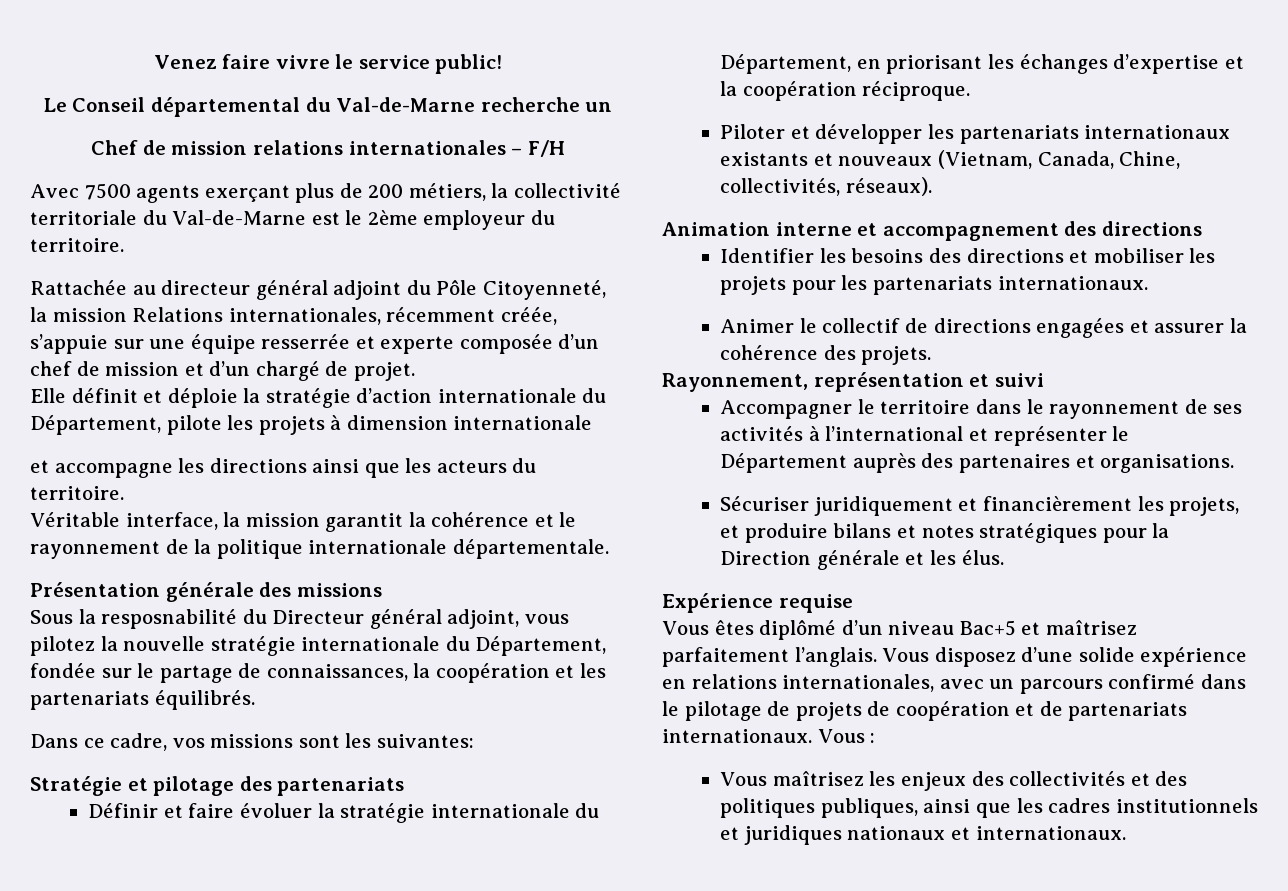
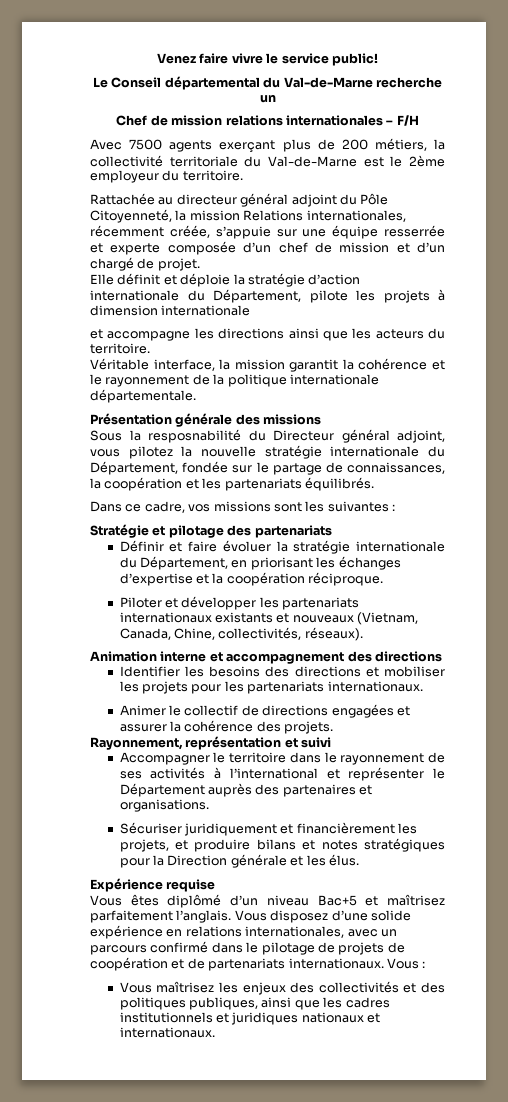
[376,734,474,748] suivantes: -> [327,501,395,512] suivantes :

